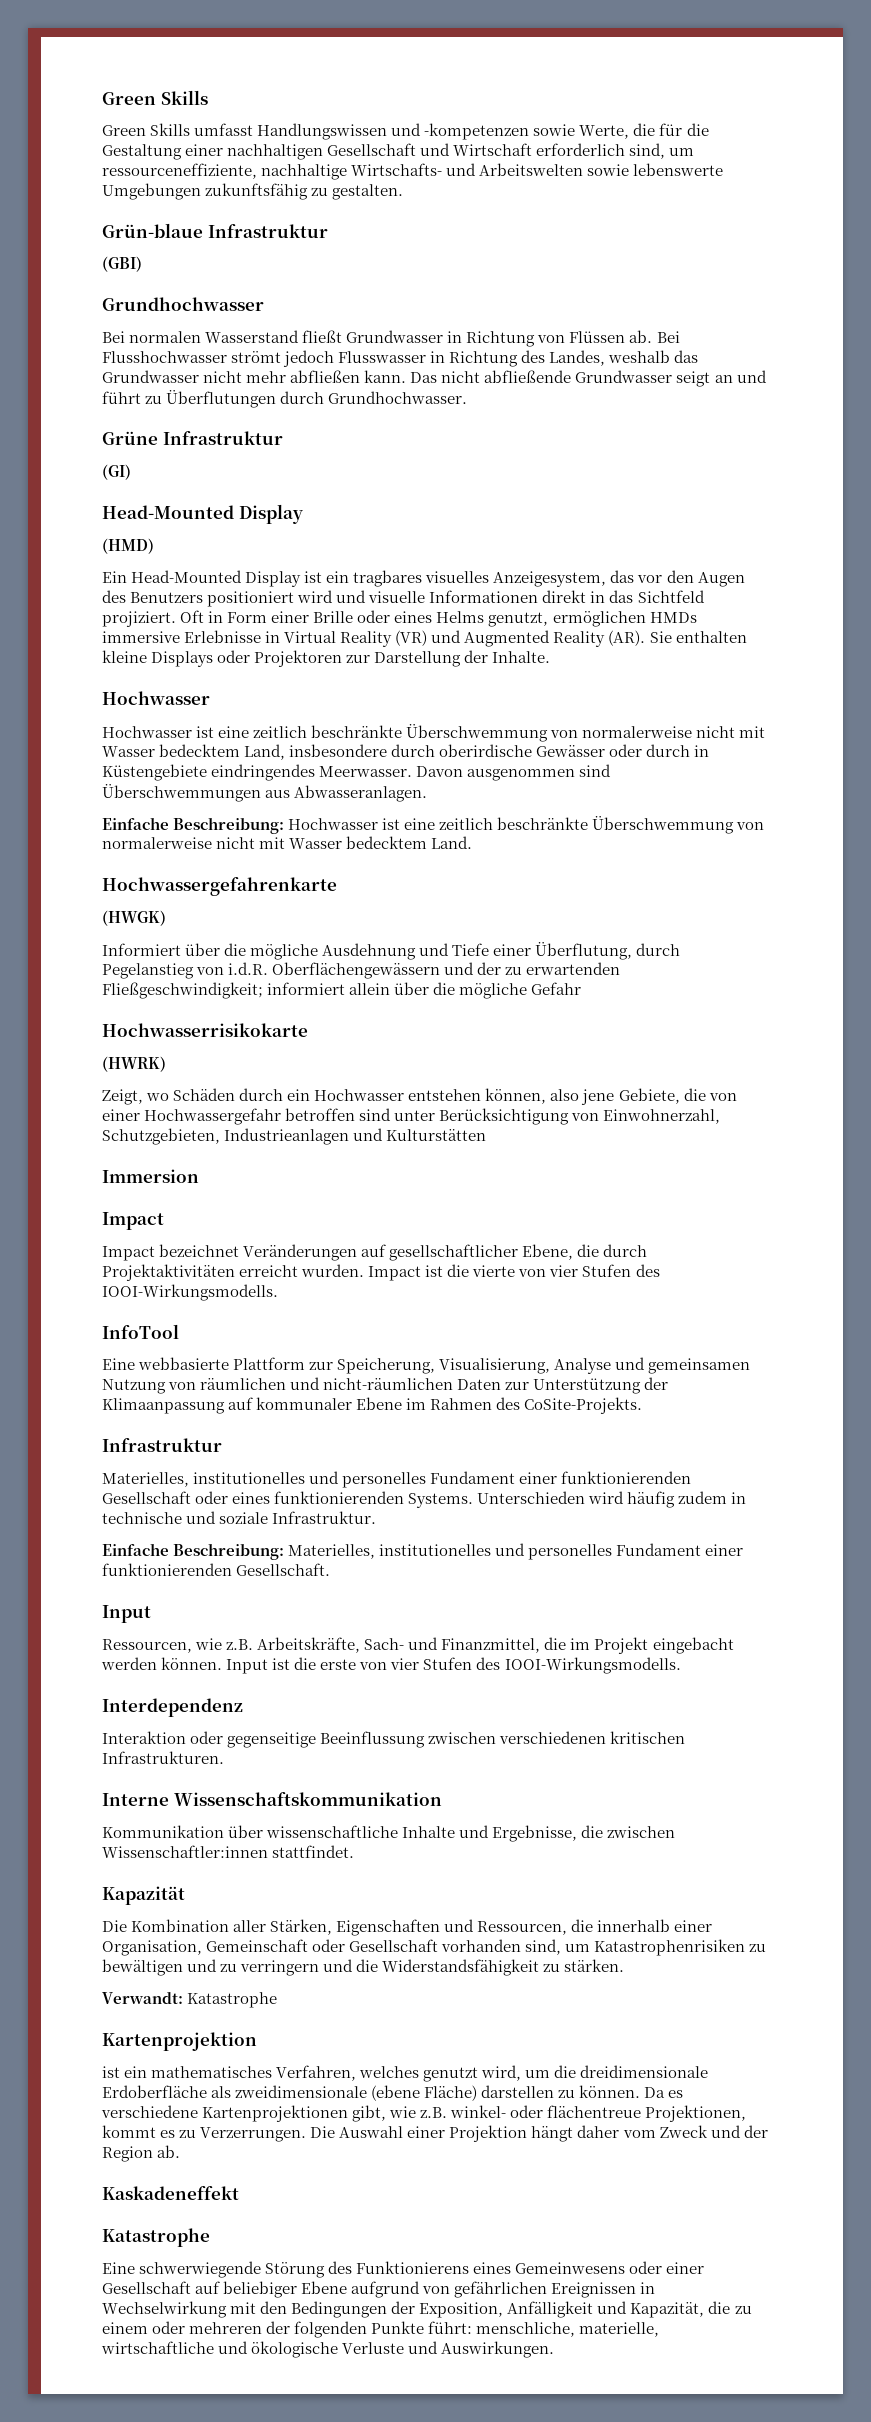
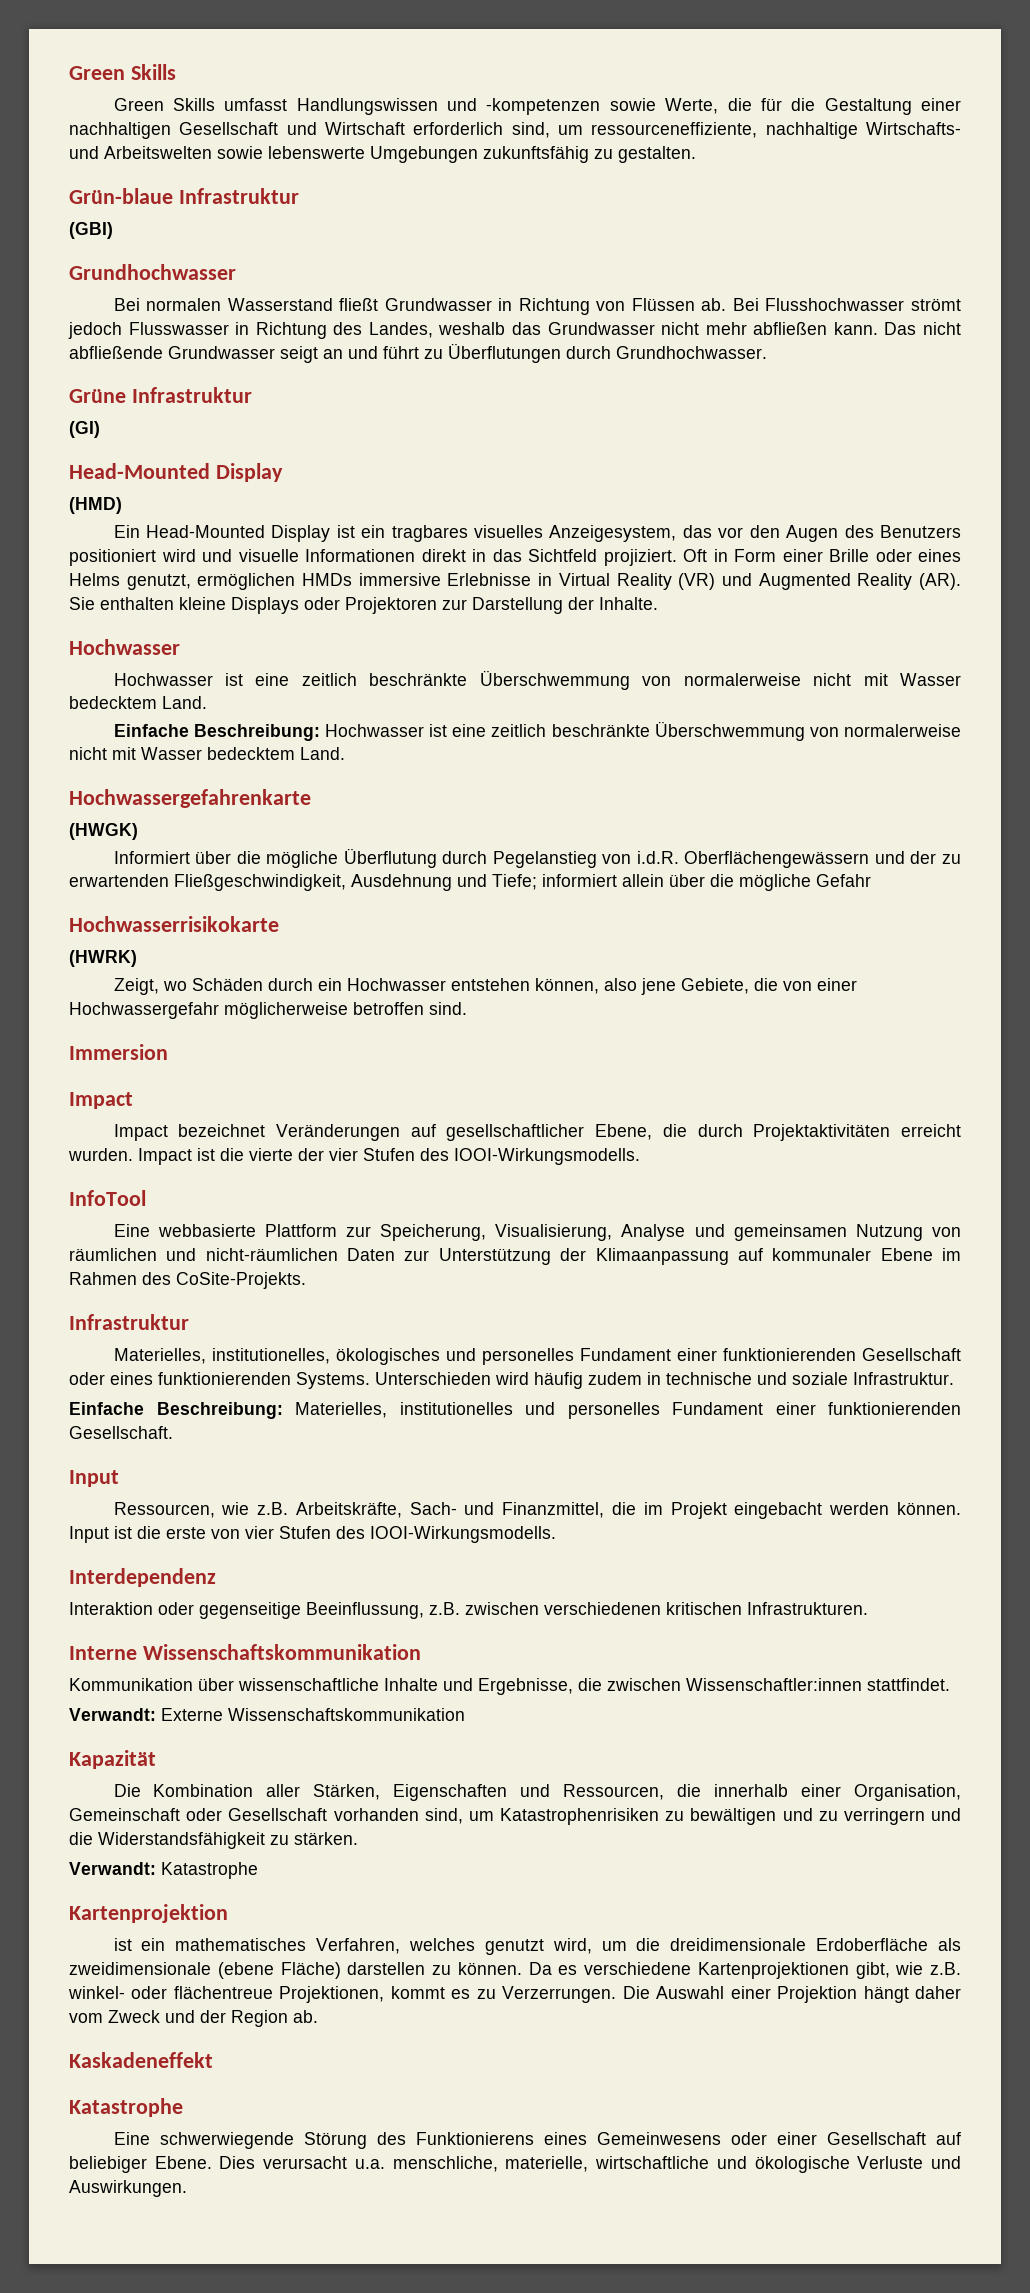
[244,744,710,760] [102,764,612,781] [102,784,428,802] Land, insbesondere durch oberirdische Gewässer oder durch in Küstengebiete eindringendes Meerwasser. Davon ausgenommen sind Überschwemmungen aus Abwasseranlagen. -> [162,696,207,709] Land.
[322,942,633,960] Ausdehnung und Tiefe einer Überflutung, -> [343,848,437,868] Überflutung
[102,982,263,999] Fließgeschwindigkeit; -> [174,874,537,891] Fließgeschwindigkeit, Ausdehnung und Tiefe;
[285,1108,721,1125] [102,1128,487,1145] betroffen sind unter Berücksichtigung von Einwohnerzahl, Schutzgebieten, Industrieanlagen und Kulturstätten -> [224,1002,467,1019] möglicherweise betroffen sind.
[518,1269,547,1277] von -> [298,1148,324,1161] der
[193,1472,306,1484] institutionelles -> [211,1348,440,1365] institutionelles, ökologisches
[320,1731,426,1748] Beeinflussung -> [306,1602,460,1619] Beeinflussung, z.B.
(355, 1851) none -> [69,1708,465,1721] // Verwandt: Externe Wissenschaftskommunikation
[301,2281,656,2298] [102,2301,752,2318] [102,2321,473,2338] Ebene aufgrund von gefährlichen Ereignissen in Wechselwirkung mit den Bedingungen der Exposition, Anfälligkeit und Kapazität, die zu einem oder mehreren der folgenden Punkte führt: -> [154,2156,385,2169] Ebene. Dies verursacht u.a.

